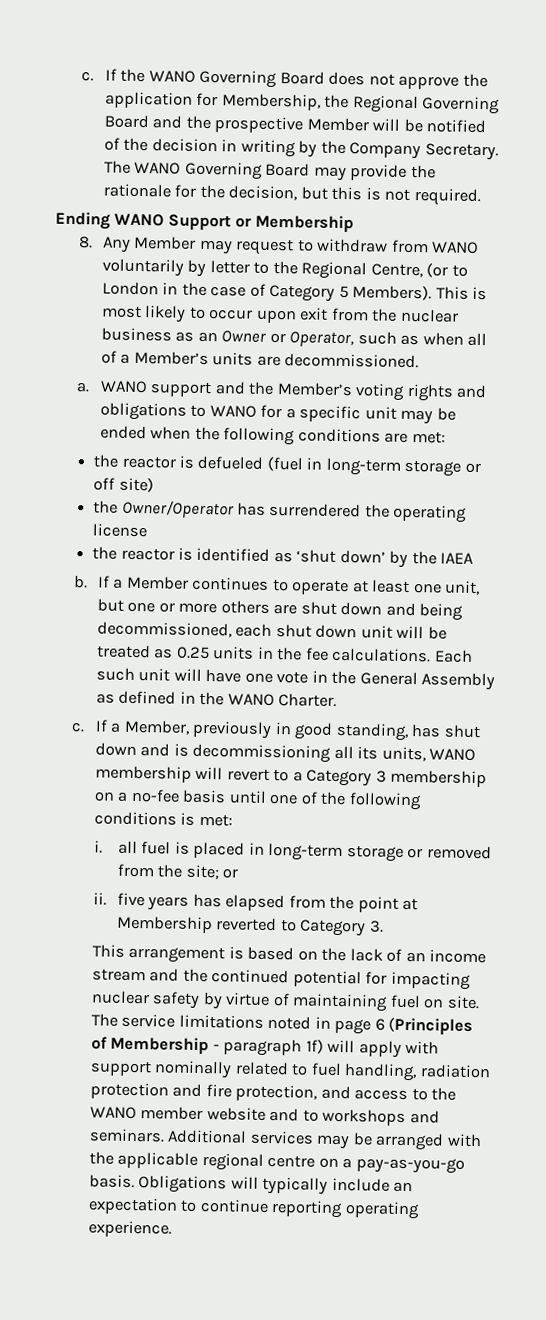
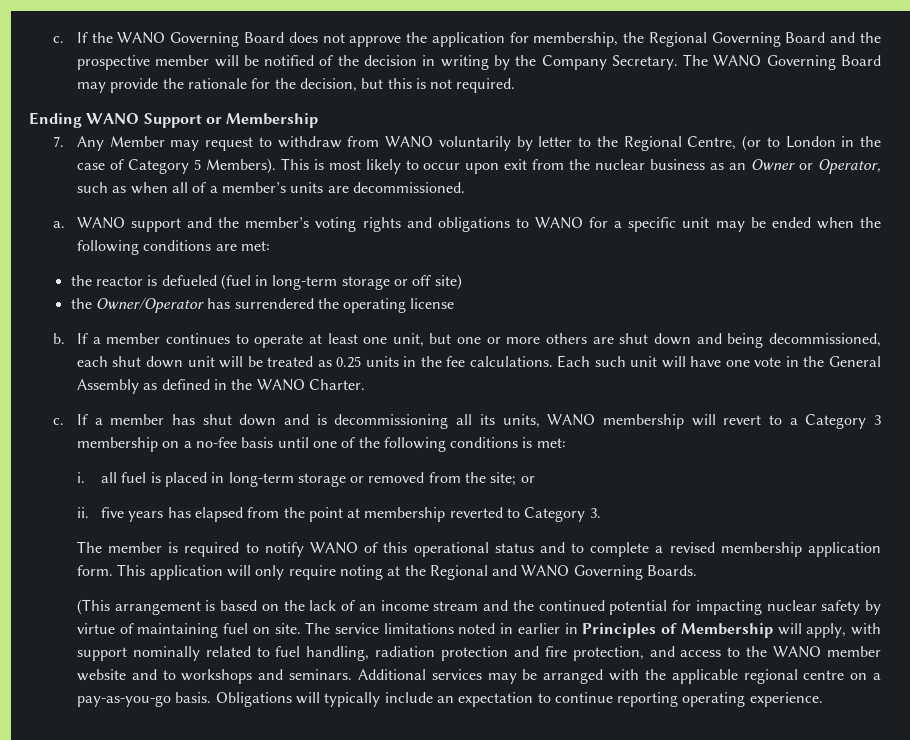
[221,93,321,111] Membership, -> [533,32,619,47] membership,
[306,117,369,132] Member -> [155,55,210,66] member
[78,236,93,249] 8. -> [52,136,64,147] 7.
[133,350,209,366] Member’s -> [221,182,286,193] member’s
[276,382,353,397] Member’s -> [245,217,310,228] member’s
[92,546,475,568] // the reactor is identified as ‘shut down’ by the IAEA -> (455, 303) none
[126,575,189,590] Member -> [106,333,161,344] member
[123,719,409,741] Member, previously in good standing, -> [110,414,165,425] member
[115,915,213,934] Membership -> [364,507,446,522] membership
[91,944,125,958] This -> [76,541,882,557] [76,564,698,580] [76,599,110,615] The member is required to notify WANO of this operational status and to complete a revised membership application form. This application will only require noting at the Regional and WANO Governing Boards. // (This
[334,1017,474,1035] [90,1036,402,1058] page 6 (Principles of Membership - paragraph 1f) will apply -> [517,623,847,638] earlier in Principles of Membership will apply,

